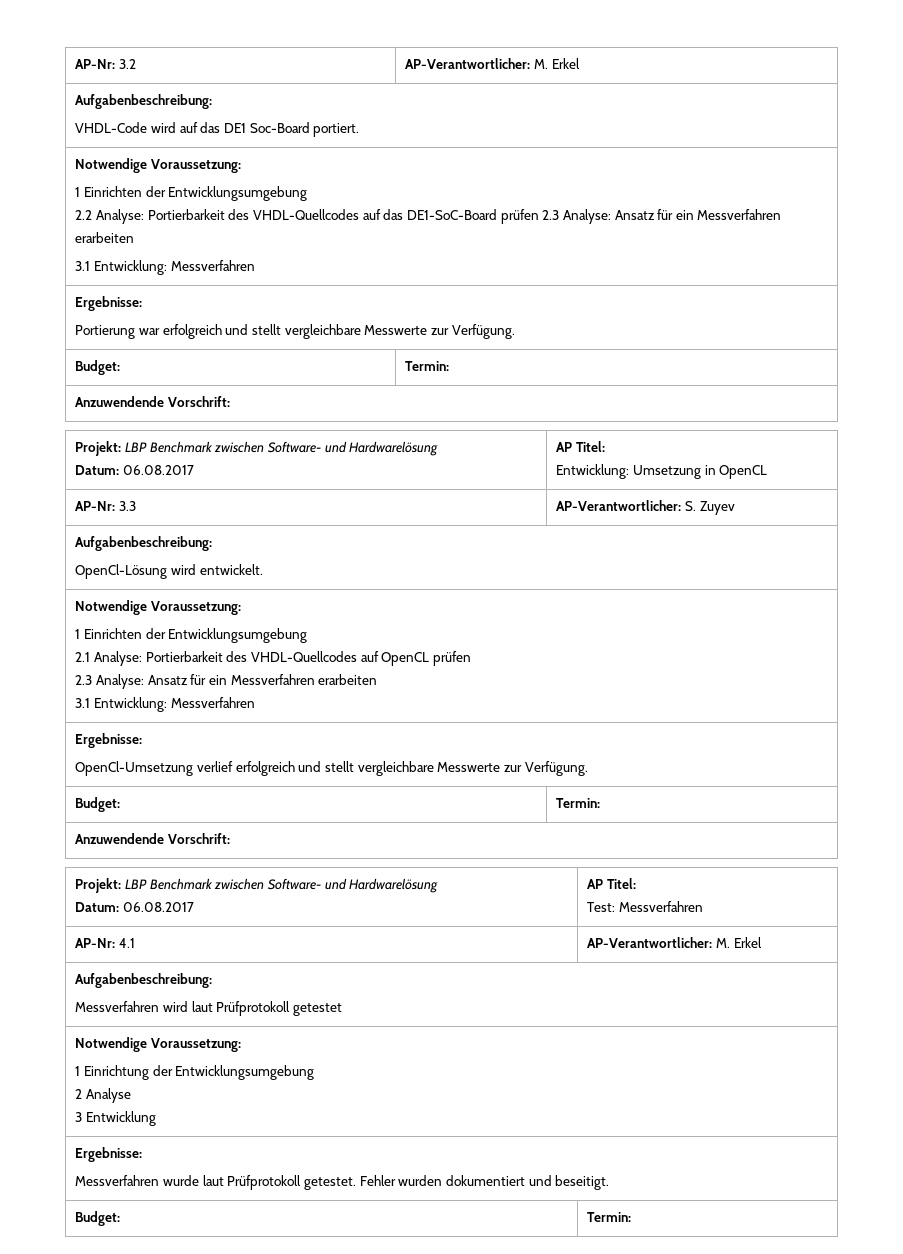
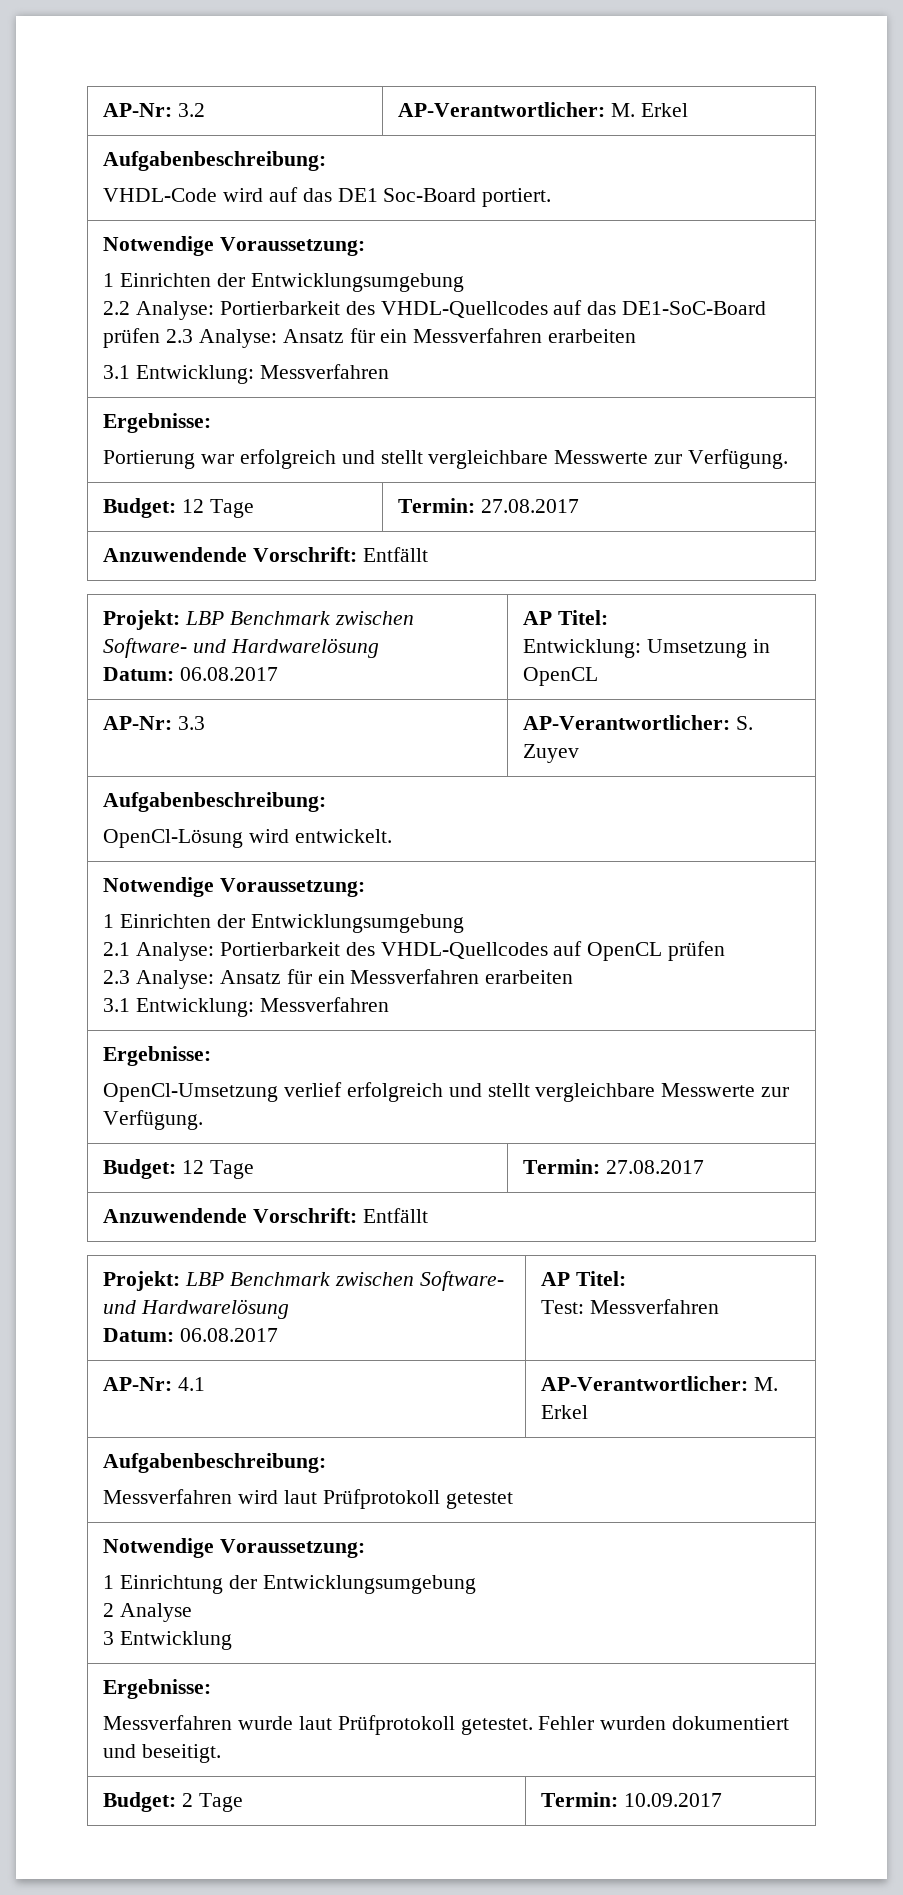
[405,361,450,371] [75,396,231,407] | Termin: // Anzuwendende Vorschrift: -> [182,499,254,518] [398,498,580,513] [103,547,428,562] 12 Tage | Termin: 27.08.2017 // Anzuwendende Vorschrift: Entfällt
[556,798,601,808] [75,833,231,844] | Termin: // Anzuwendende Vorschrift: -> [182,1160,254,1179] [523,1159,705,1174] [103,1208,428,1223] 12 Tage | Termin: 27.08.2017 // Anzuwendende Vorschrift: Entfällt
[587,1212,632,1222] | Termin: -> [182,1793,243,1812] [541,1792,723,1807] 2 Tage | Termin: 10.09.2017

